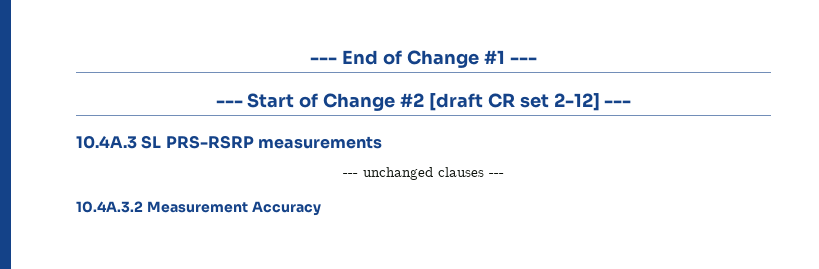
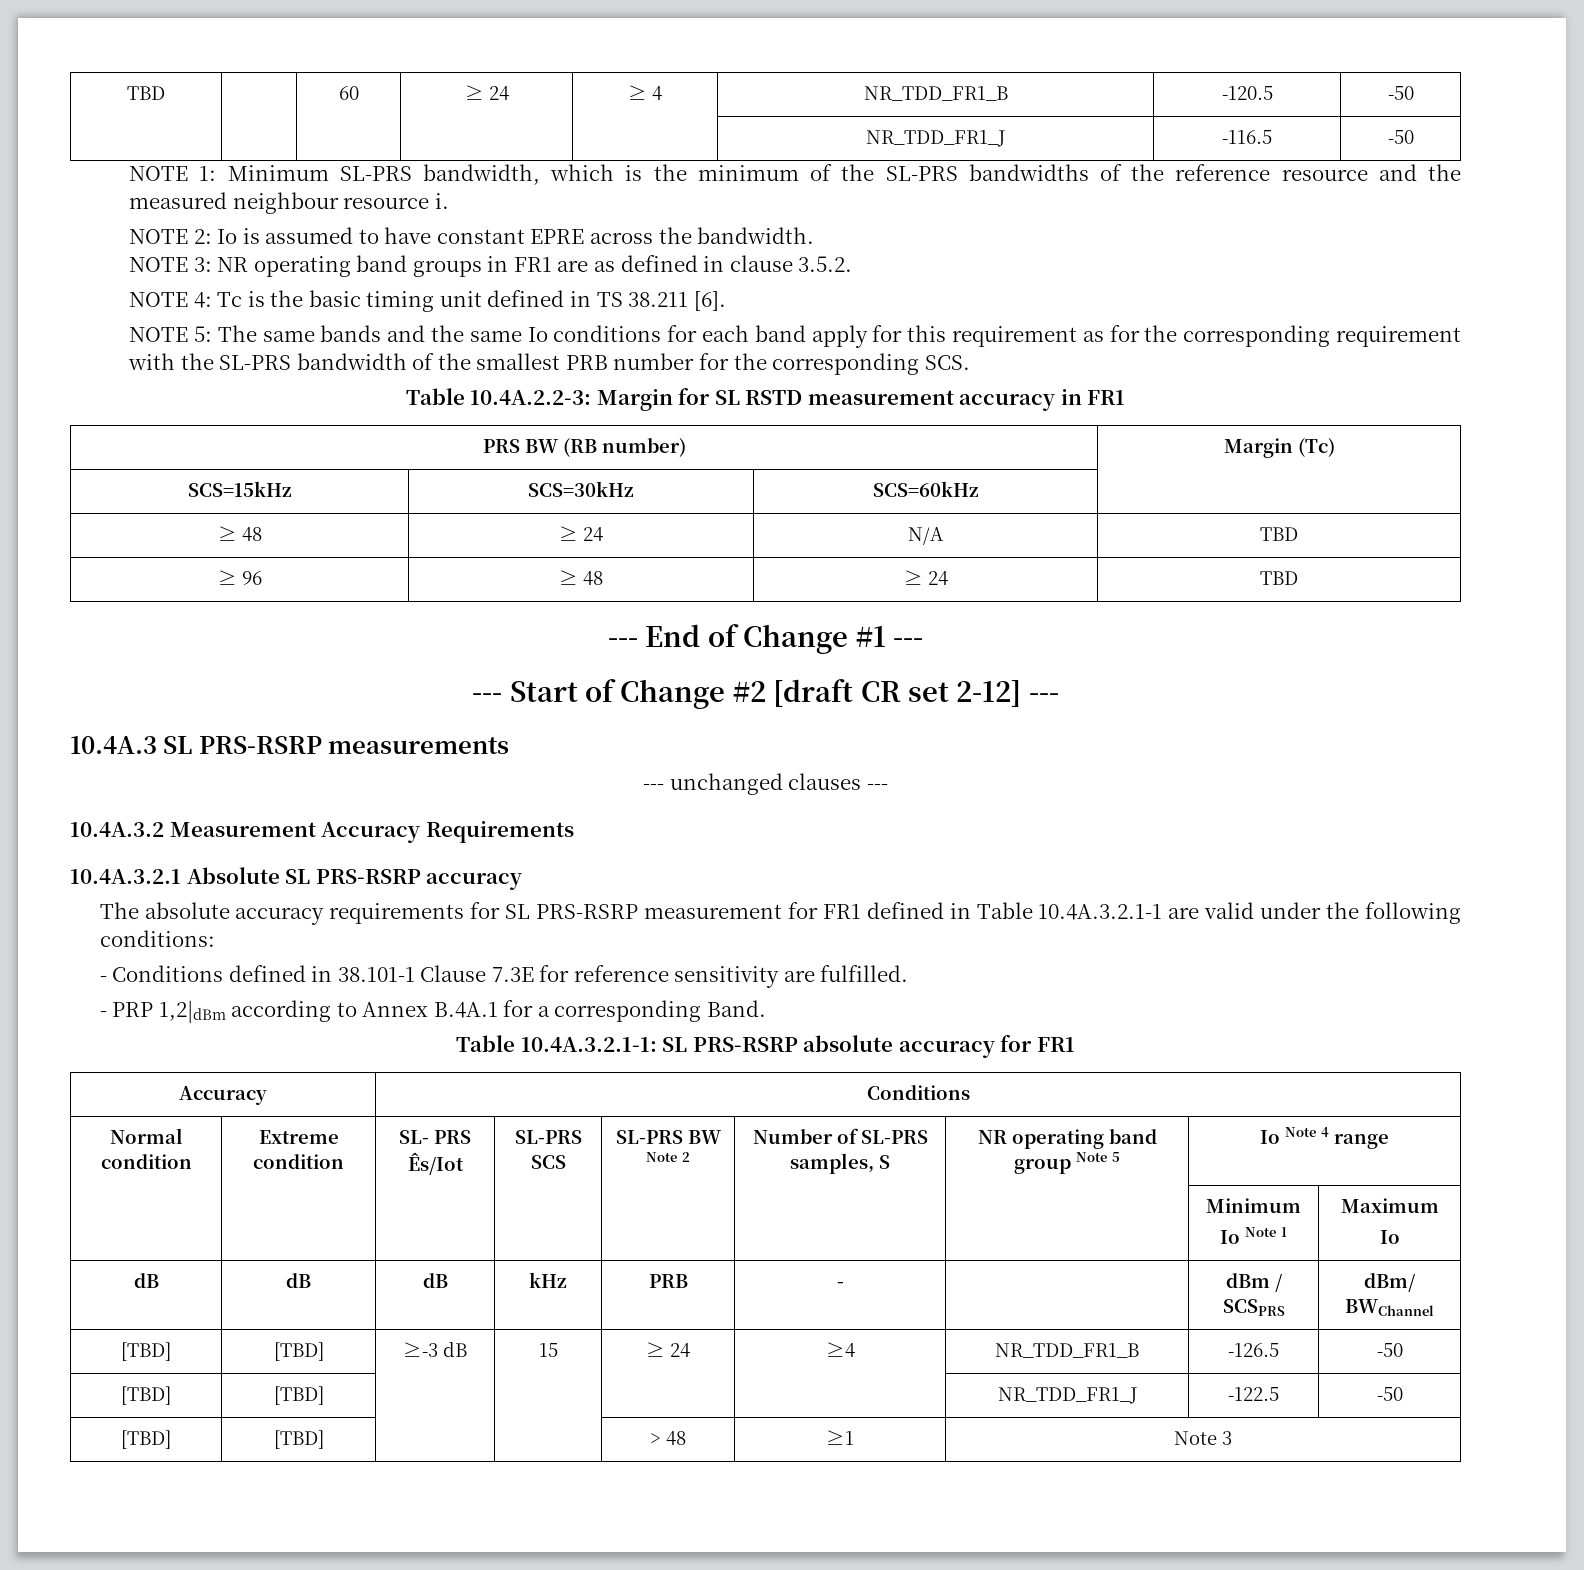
(310, 60) none -> [127,86,165,100] [338,86,359,100] [464,85,509,100] [628,85,662,100] [863,86,1008,101] [1221,86,1273,100] [1387,86,1414,100] [866,130,1005,147] [1222,130,1272,144] [1387,130,1414,144] [129,164,1461,185] [129,192,449,214] [129,227,815,244] [129,255,853,277] [129,290,726,312] [129,325,1462,348] [128,353,970,375] [405,388,1126,411] [482,438,686,457] [1223,438,1335,458] [187,481,292,497] [528,481,634,497] [872,481,979,497] [217,526,262,541] [559,526,603,541] [908,527,944,545] [1260,527,1298,541] [217,570,262,585] [559,570,603,585] [903,570,948,585] [1260,571,1298,585] TBD | | 60 | ≥ 24 | ≥ 4 | NR_TDD_FR1_B | -120.5 | -50 // | | | | | NR_TDD_FR1_J | -116.5 | -50 // NOTE 1: Minimum SL-PRS bandwidth, which is the minimum of the SL-PRS bandwidths of the reference resource and the measured neighbour resource i. // NOTE 2: Io is assumed to have constant EPRE across the bandwidth. // NOTE 3: NR operating band groups in FR1 are as defined in clause 3.5.2. // NOTE 4: Tc is the basic timing unit defined in TS 38.211 [6]. // NOTE 5: The same bands and the same Io conditions for each band apply for this requirement as for the corresponding requirement with the SL-PRS bandwidth of the smallest PRB number for the corresponding SCS. // Table 10.4A.2.2-3: Margin for SL RSTD measurement accuracy in FR1 // PRS BW (RB number) | Margin (Tc) // SCS=15kHz | SCS=30kHz | SCS=60kHz | // ≥ 48 | ≥ 24 | N/A | TBD // ≥ 96 | ≥ 48 | ≥ 24 | TBD //
(321, 208) none -> [425,821,574,843] [70,867,523,890] [99,902,1462,925] [99,930,215,947] [99,965,909,988] [99,1000,766,1023] [456,1035,1075,1058] [179,1086,267,1105] [866,1085,970,1100] [109,1128,183,1144] [100,1154,192,1169] [258,1130,339,1144] [253,1154,344,1169] [399,1130,471,1144] [407,1152,464,1175] [514,1130,582,1144] [530,1155,566,1169] [615,1130,722,1144] [646,1152,690,1162] [752,1128,928,1144] [790,1153,890,1174] [977,1129,1157,1149] [1014,1152,1120,1174] [1260,1127,1389,1149] [1206,1198,1301,1213] [1220,1227,1287,1244] [1340,1198,1439,1213] [1379,1230,1400,1244] [133,1273,159,1288] [286,1273,311,1288] [422,1273,448,1288] [529,1272,567,1288] [648,1274,688,1288] [836,1282,844,1288] [1225,1273,1283,1292] [1222,1299,1285,1316] [1364,1273,1416,1292] [1345,1299,1434,1316] [121,1342,171,1361] [273,1342,324,1361] [403,1341,467,1357] [538,1343,558,1357] [646,1342,690,1357] [825,1342,855,1357] [995,1343,1139,1358] [1228,1343,1279,1357] [1376,1343,1403,1357] [121,1386,171,1405] [273,1386,324,1405] [997,1387,1137,1404] [1228,1387,1279,1401] [1376,1387,1403,1401] [121,1430,171,1449] [273,1430,324,1449] [650,1431,686,1445] [826,1430,854,1445] [1174,1431,1232,1445] Requirements // 10.4A.3.2.1 Absolute SL PRS-RSRP accuracy // The absolute accuracy requirements for SL PRS-RSRP measurement for FR1 defined in Table 10.4A.3.2.1-1 are valid under the following conditions: // - Conditions defined in 38.101-1 Clause 7.3E for reference sensitivity are fulfilled. // - PRP 1,2|dBm according to Annex B.4A.1 for a corresponding Band. // Table 10.4A.3.2.1-1: SL PRS-RSRP absolute accuracy for FR1 // Accuracy | Conditions // Normal condition | Extreme condition | SL- PRS Ês/Iot | SL-PRS SCS | SL-PRS BW Note 2 | Number of SL-PRS samples, S | NR operating band group Note 5 | Io Note 4 range // | | | | | | | Minimum // Io Note 1 | Maximum // Io // dB | dB | dB | kHz | PRB | - | | dBm / SCSPRS | dBm/ BWChannel // [TBD] | [TBD] | ≥-3 dB | 15 | ≥ 24 | ≥4 | NR_TDD_FR1_B | -126.5 | -50 // [TBD] | [TBD] | | | | | NR_TDD_FR1_J | -122.5 | -50 // [TBD] | [TBD] | | | > 48 | ≥1 | Note 3

